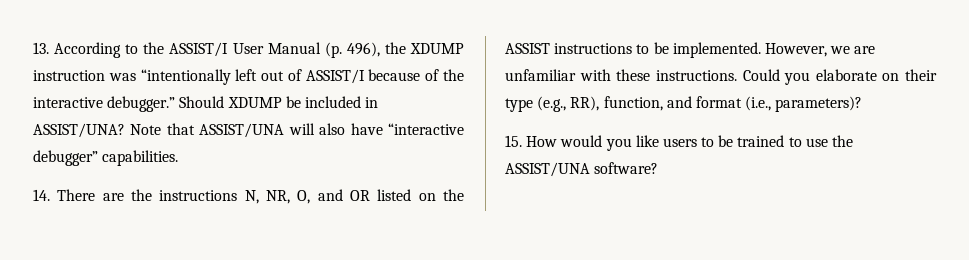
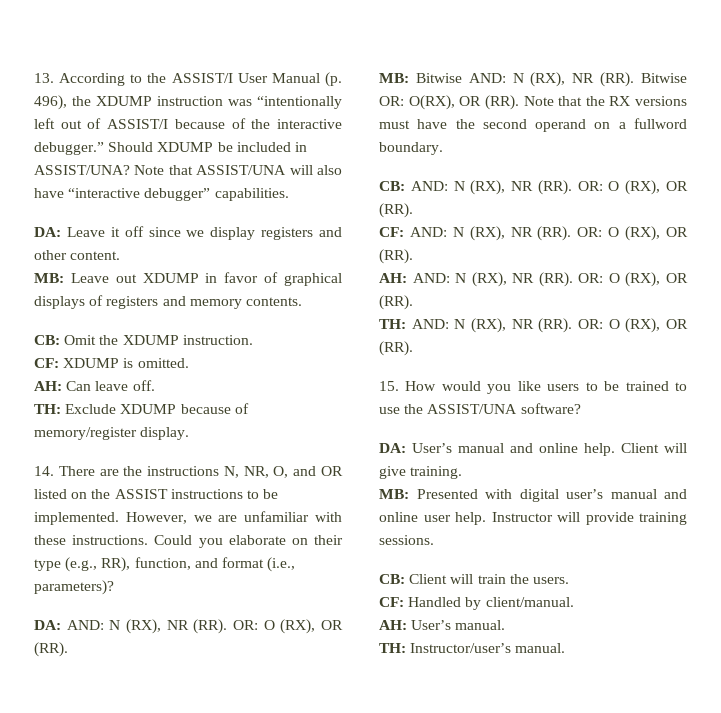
(179, 158) none -> [34,226,342,240] [34,250,121,260] [34,272,342,286] [34,295,302,309] [34,335,253,345] [34,358,189,368] [34,380,155,391] [34,403,249,414] [34,427,190,440] // DA: Leave it off since we display registers and other content. // MB: Leave out XDUMP in favor of graphical displays of registers and memory contents. // CB: Omit the XDUMP instruction. // CF: XDUMP is omitted. // AH: Can leave off. // TH: Exclude XDUMP because of memory/register display.
(863, 104) none -> [34,619,343,634] [34,642,68,657] [379,72,687,87] [379,95,687,110] [379,118,687,132] [379,142,443,155] [379,180,688,195] [379,203,413,218] [379,226,688,241] [379,249,413,264] [379,272,688,287] [379,295,413,310] [379,318,688,333] [379,341,413,356] // DA: AND: N (RX), NR (RR). OR: O (RX), OR (RR). // MB: Bitwise AND: N (RX), NR (RR). Bitwise OR: O(RX), OR (RR). Note that the RX versions must have the second operand on a fullword boundary. // CB: AND: N (RX), NR (RR). OR: O (RX), OR (RR). // CF: AND: N (RX), NR (RR). OR: O (RX), OR (RR). // AH: AND: N (RX), NR (RR). OR: O (RX), OR (RR). // TH: AND: N (RX), NR (RR). OR: O (RX), OR (RR).
(659, 168) none -> [379,443,687,456] [379,466,463,479] [379,489,687,502] [379,512,687,525] [379,535,434,545] [379,574,569,584] [379,597,574,610] [379,620,506,630] [379,643,566,653] // DA: User’s manual and online help. Client will give training. // MB: Presented with digital user’s manual and online user help. Instructor will provide training sessions. // CB: Client will train the users. // CF: Handled by client/manual. // AH: User’s manual. // TH: Instructor/user’s manual.

